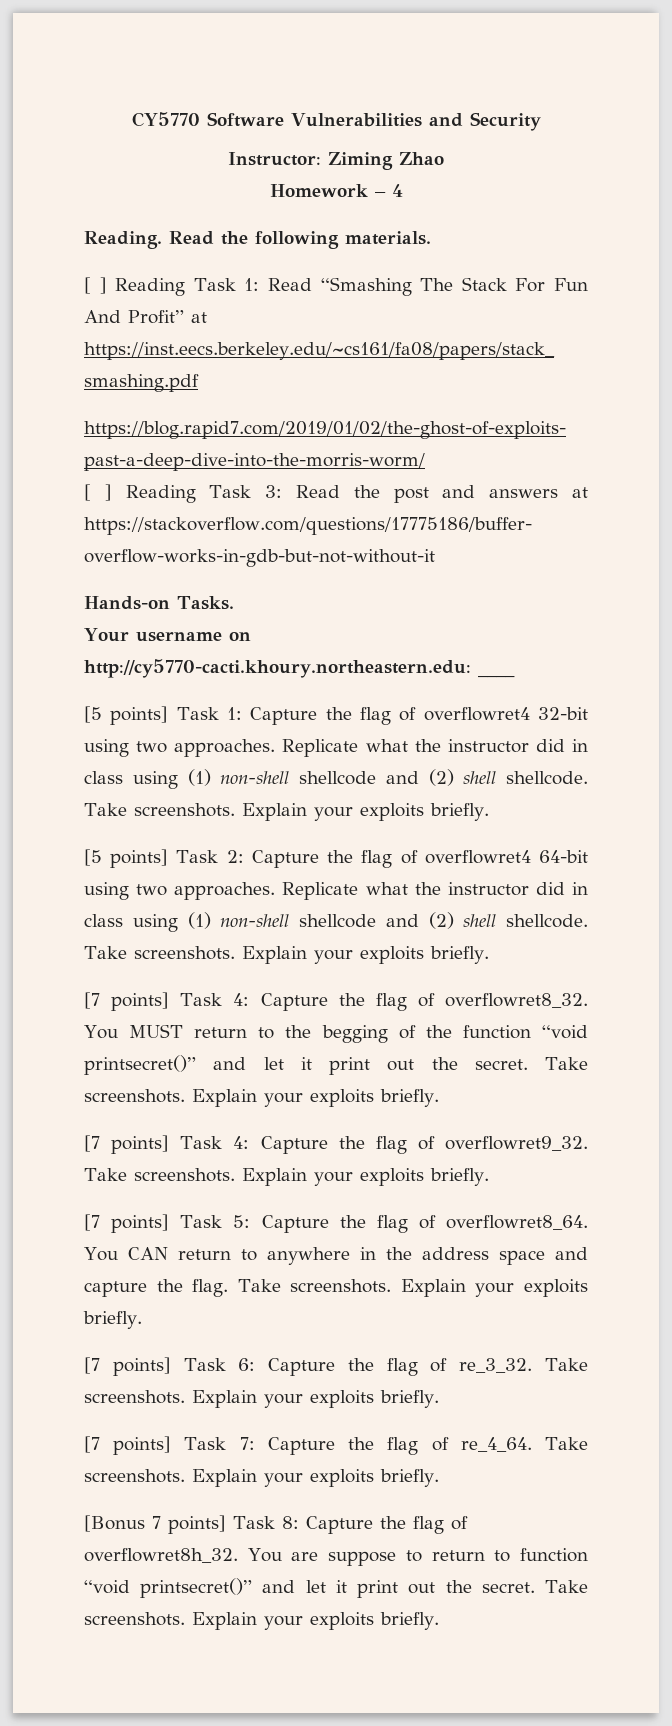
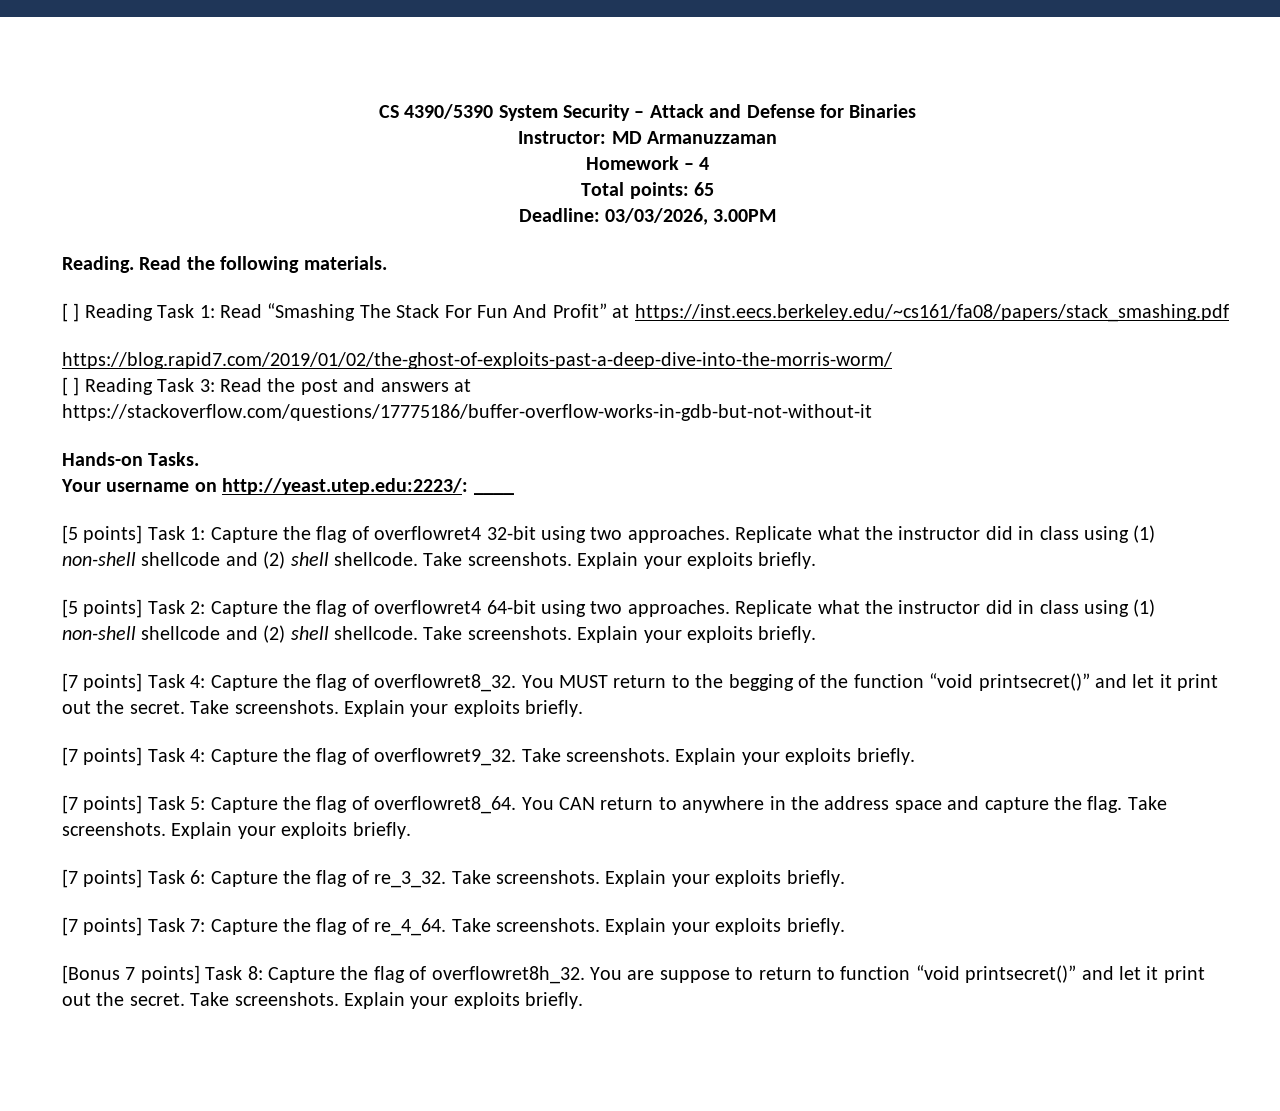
[131,112,541,131] CY5770 Software Vulnerabilities and Security -> [378,104,917,121] CS 4390/5390 System Security – Attack and Defense for Binaries
[328,152,444,170] Ziming Zhao -> [611,131,777,144] MD Armanuzzaman
(403, 190) none -> [581,182,714,199] [518,208,777,225] // Total points: 65 // Deadline: 03/03/2026, 3.00PM
[84,659,471,678] http://cy5770-cacti.khoury.northeastern.edu: -> [222,478,469,495] http://yeast.utep.edu:2223/:

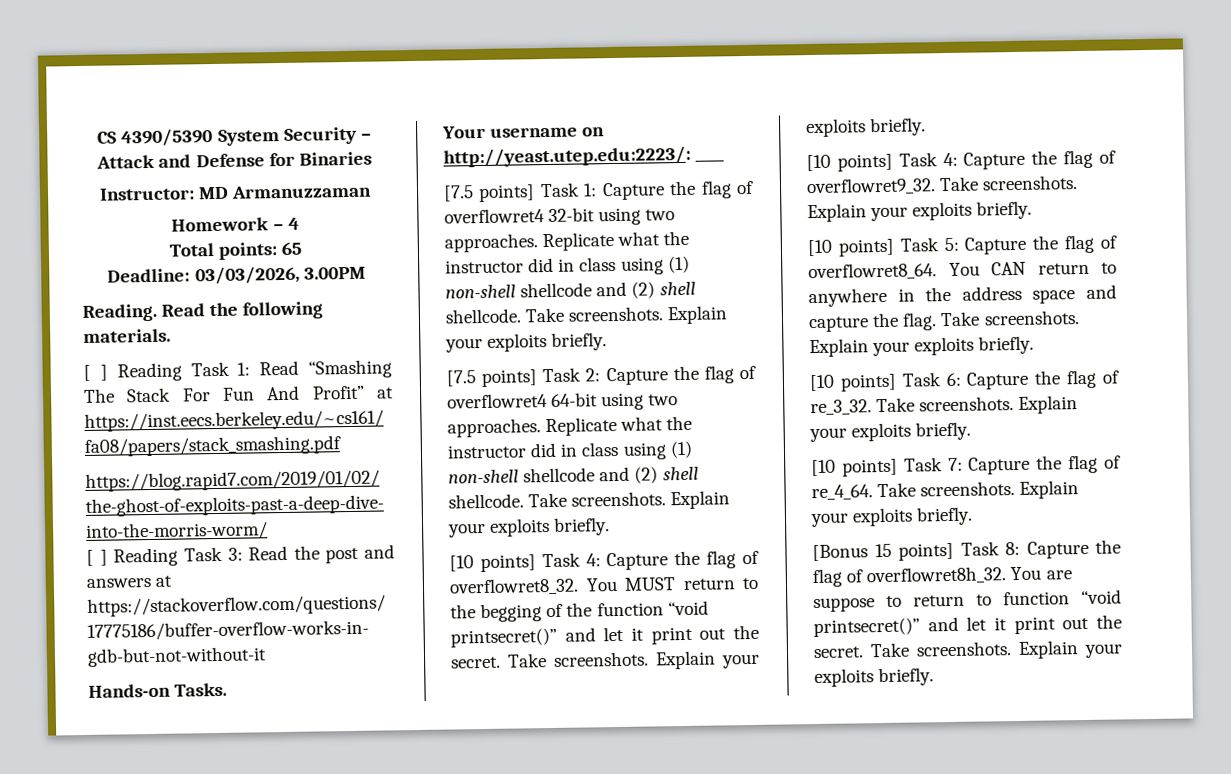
[62,525,78,544] [5 -> [443,185,474,202] [7.5
[62,599,78,618] [5 -> [446,370,476,387] [7.5
[62,673,78,692] [7 -> [449,555,474,572] [10
[62,747,78,766] [7 -> [806,154,831,172] [10
[62,795,78,814] [7 -> [807,239,833,257] [10
[62,869,78,888] [7 -> [809,374,835,392] [10
[62,917,78,936] [7 -> [811,459,836,477] [10
[125,967,136,980] 7 -> [874,543,892,558] 15

